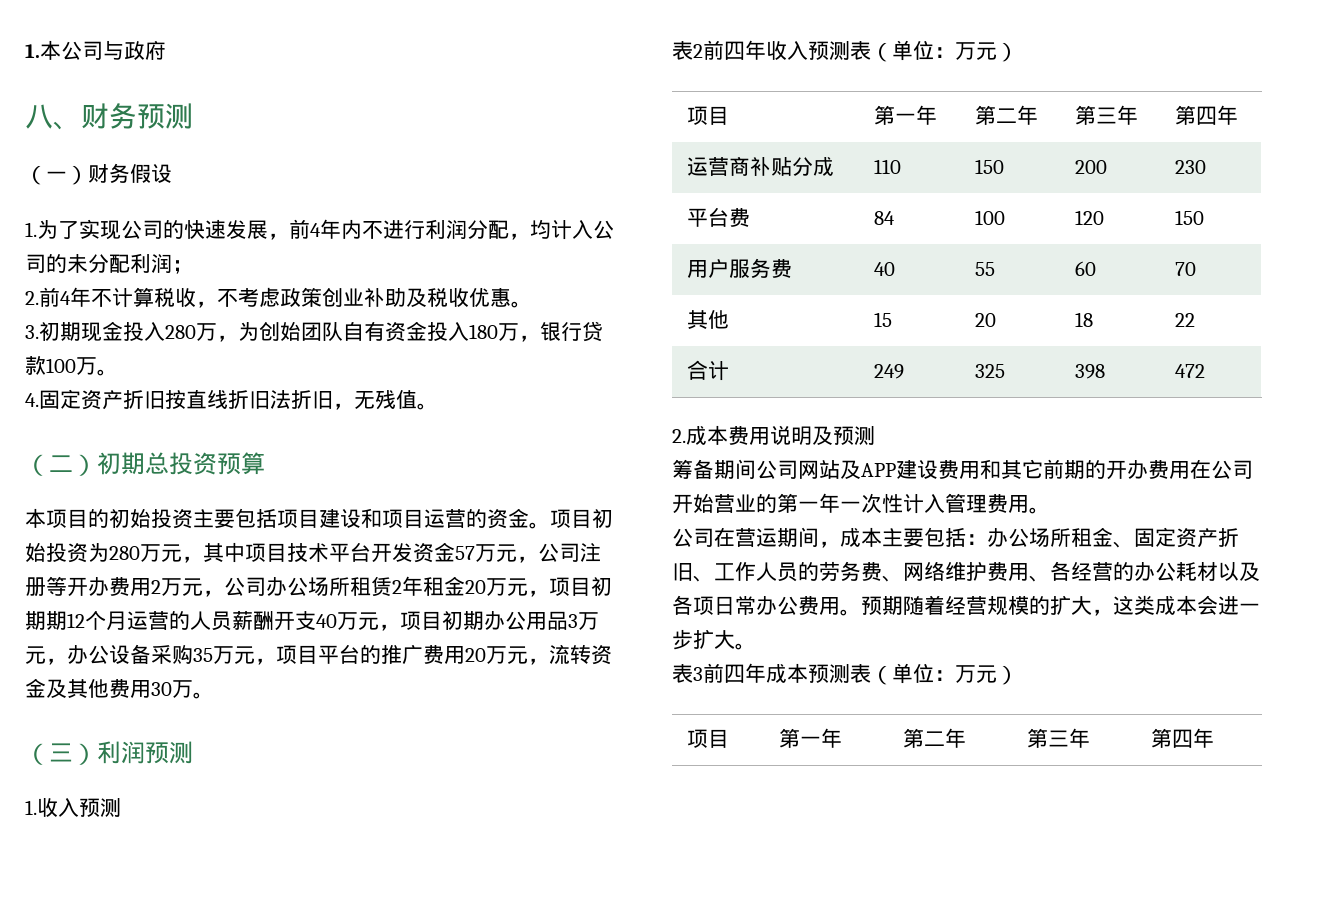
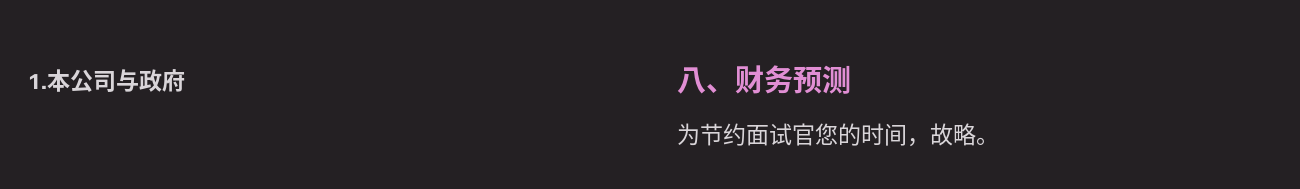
[25,163,172,185] [25,219,614,240] [25,253,193,274] [25,287,532,308] [25,321,603,342] [25,356,118,376] [25,389,438,410] [25,452,265,476] [25,508,613,529] [25,542,601,563] [25,576,612,597] [25,611,599,631] [25,644,612,665] [25,678,214,699] [25,741,193,765] [25,798,121,817] [672,40,1018,62] [687,106,730,125] [874,105,938,125] [975,105,1039,125] [1075,105,1139,125] [1175,105,1239,125] [687,156,835,176] [874,159,902,174] [975,159,1005,174] [1075,160,1108,174] [1175,160,1207,174] [687,207,751,227] [874,211,896,225] [975,210,1006,225] [1075,210,1105,225] [1175,210,1205,225] [687,258,793,278] [874,262,896,276] [975,262,996,276] [1075,261,1097,276] [1175,262,1197,276] [687,310,730,329] [874,312,893,327] [975,313,997,327] [1075,312,1094,327] [1175,313,1196,327] [687,360,730,381] [874,364,905,379] [975,364,1006,378] [1075,364,1106,379] [1175,364,1206,378] [672,425,875,445] [672,459,1253,480] [672,493,1050,514] [672,527,1239,548] [672,561,1260,582] [672,595,1260,616] [672,629,756,650] [672,663,1018,685] [687,729,730,748] [779,728,843,748] [903,728,967,748] [1027,728,1091,748] [1151,728,1215,748] （一）财务假设 // 1.为了实现公司的快速发展，前4年内不进行利润分配，均计入公司的未分配利润； // 2.前4年不计算税收，不考虑政策创业补助及税收优惠。 // 3.初期现金投入280万，为创始团队自有资金投入180万，银行贷款100万。 // 4.固定资产折旧按直线折旧法折旧，无残值。 // （二）初期总投资预算 // 本项目的初始投资主要包括项目建设和项目运营的资金。项目初始投资为280万元，其中项目技术平台开发资金57万元，公司注册等开办费用2万元，公司办公场所租赁2年租金20万元，项目初期期12个月运营的人员薪酬开支40万元，项目初期办公用品3万元，办公设备采购35万元，项目平台的推广费用20万元，流转资金及其他费用30万。 // （三）利润预测 // 1.收入预测 // 表2前四年收入预测表（单位：万元） // 项目 | 第一年 | 第二年 | 第三年 | 第四年 // 运营商补贴分成 | 110 | 150 | 200 | 230 // 平台费 | 84 | 100 | 120 | 150 // 用户服务费 | 40 | 55 | 60 | 70 // 其他 | 15 | 20 | 18 | 22 // 合计 | 249 | 325 | 398 | 472 // 2.成本费用说明及预测 // 筹备期间公司网站及APP建设费用和其它前期的开办费用在公司开始营业的第一年一次性计入管理费用。 // 公司在营运期间，成本主要包括：办公场所租金、固定资产折旧、工作人员的劳务费、网络维护费用、各经营的办公耗材以及各项日常办公费用。预期随着经营规模的扩大，这类成本会进一步扩大。 // 表3前四年成本预测表（单位：万元） // 项目 | 第一年 | 第二年 | 第三年 | 第四年 -> [677,123,999,147] 为节约面试官您的时间，故略。

